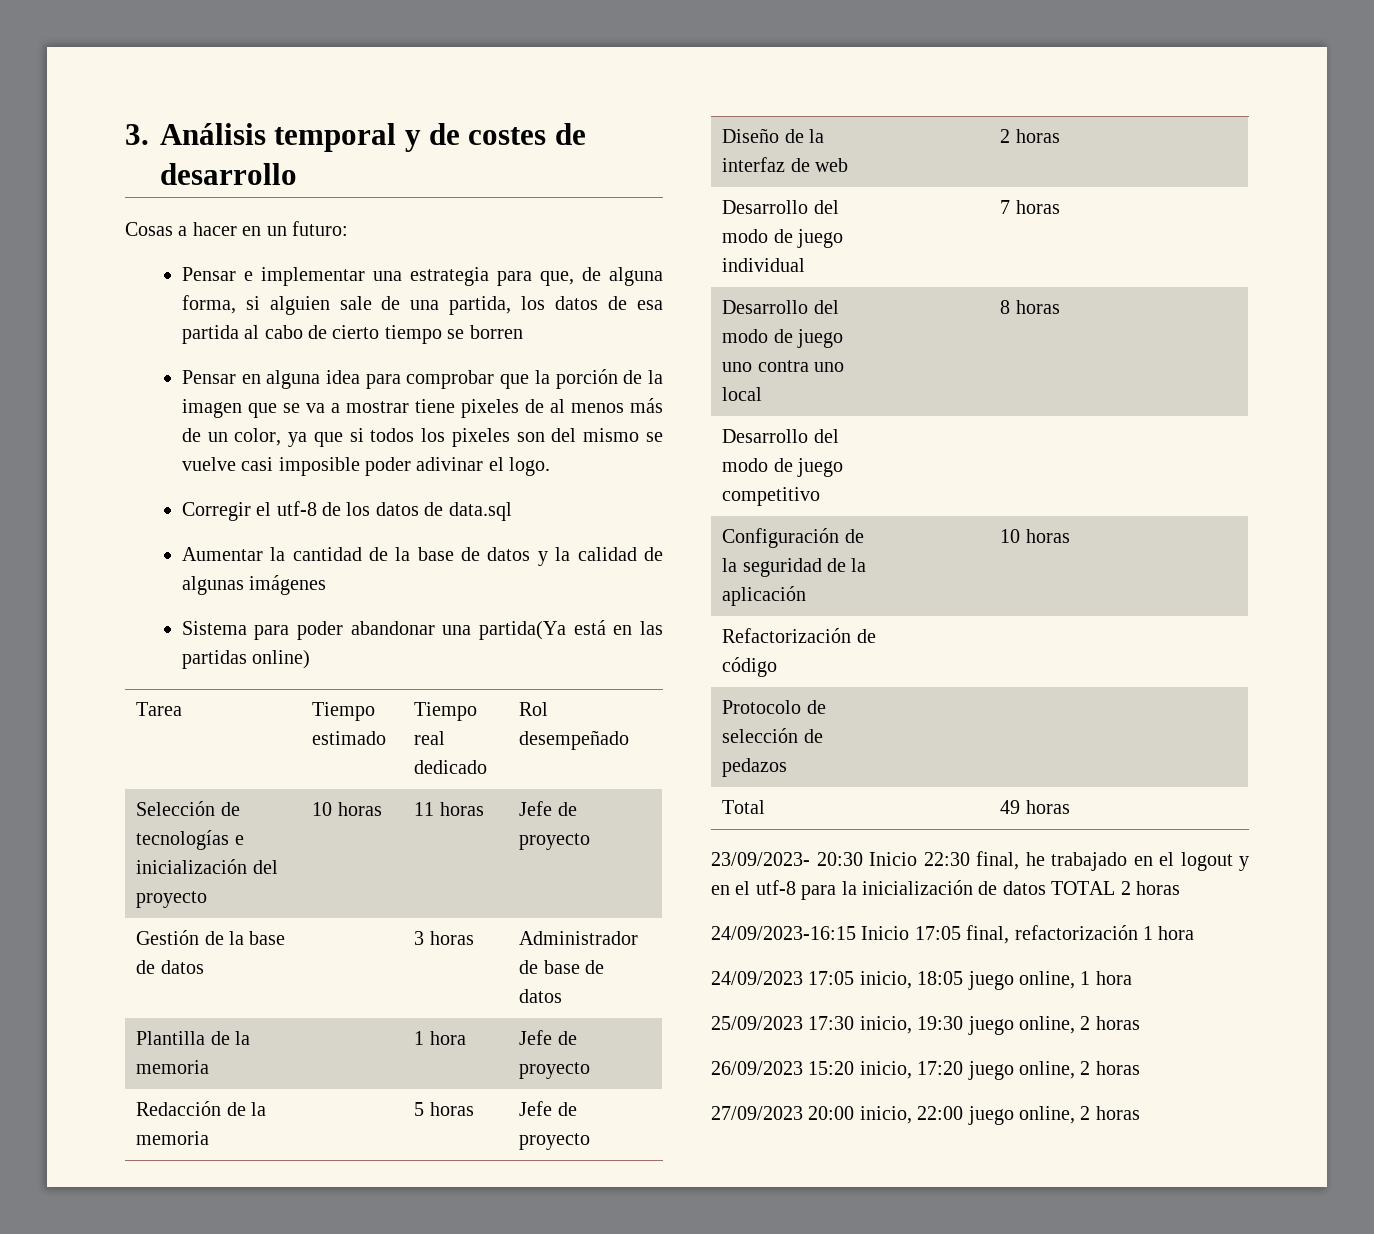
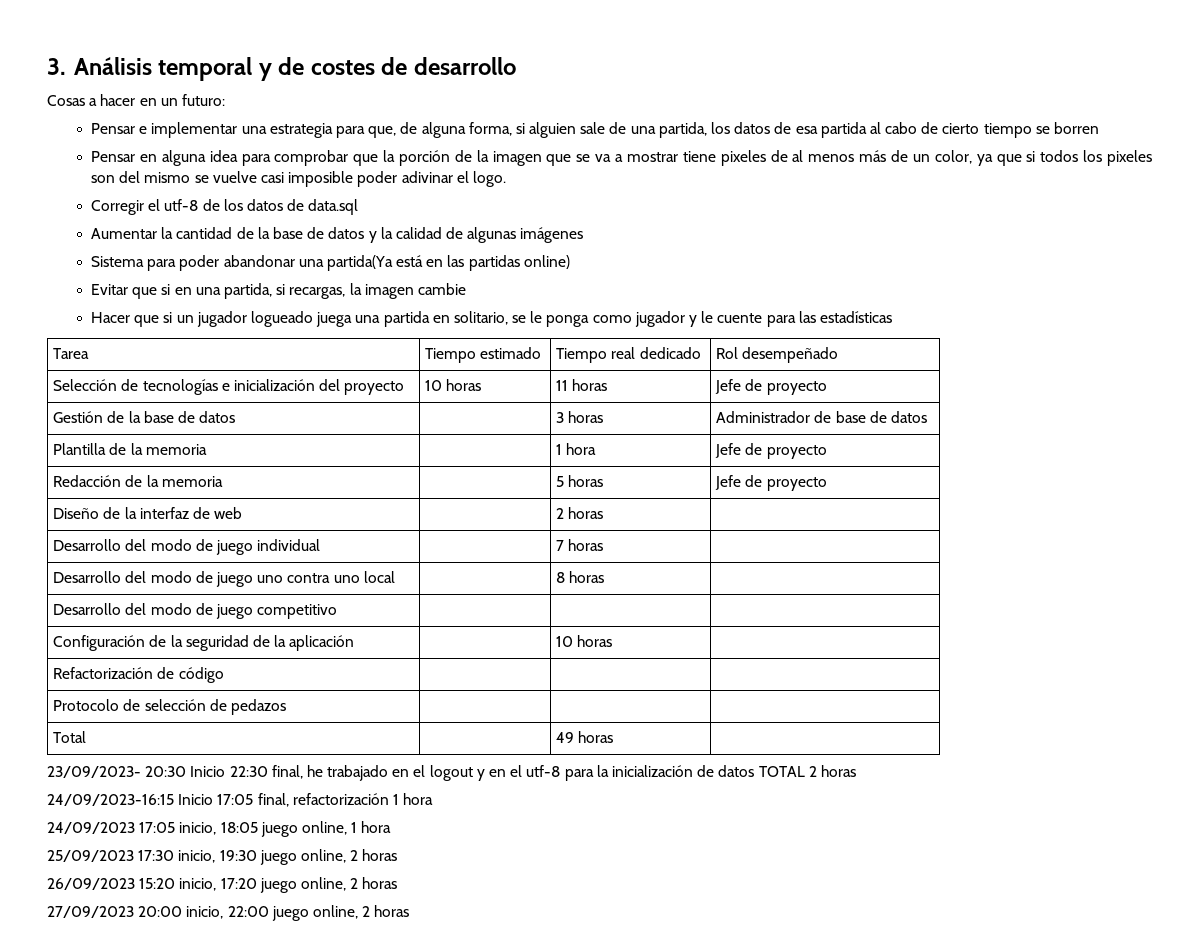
(311, 659) none -> [91,283,466,299] [91,311,892,327] // Evitar que si en una partida, si recargas, la imagen cambie // Hacer que si un jugador logueado juega una partida en solitario, se le ponga como jugador y le cuente para las estadísticas

